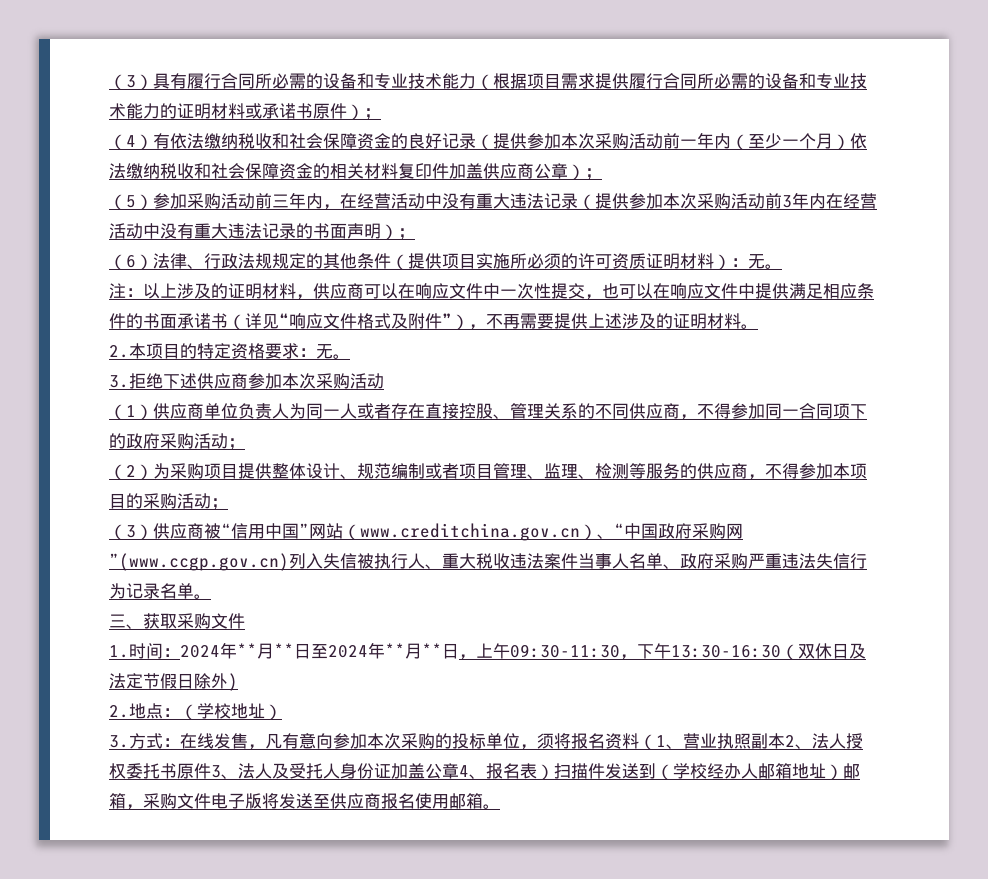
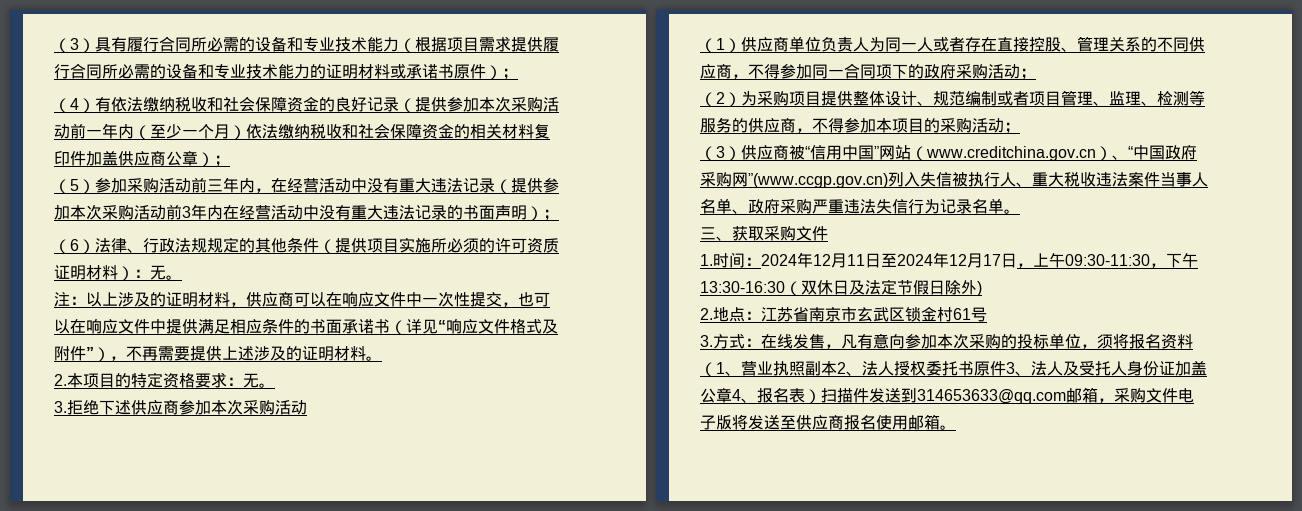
[237,642,442,659] **月**日至2024年**月** -> [813,252,1001,268] 12月11日至2024年12月17
[180,703,282,720] （学校地址） -> [761,306,987,322] 江苏省南京市玄武区锁金村61号
[656,763,843,780] （学校经办人邮箱地址） -> [917,389,1066,404] 314653633@qq.com

